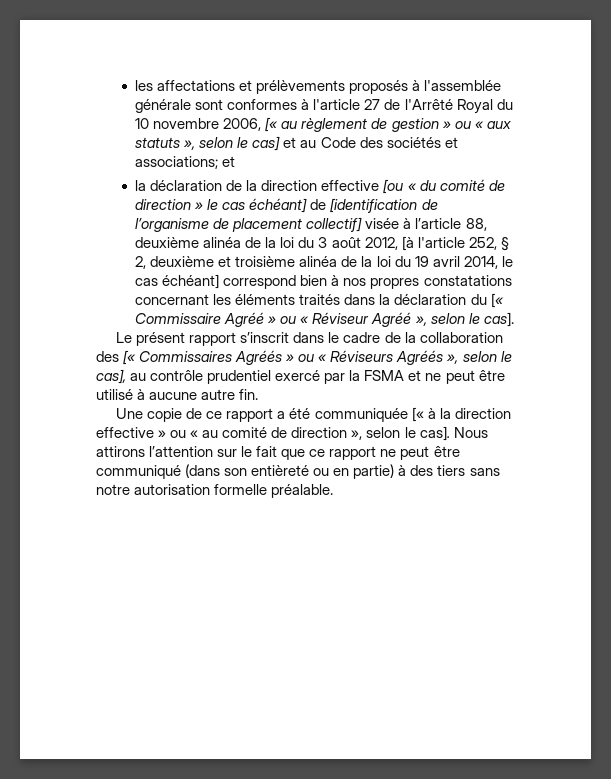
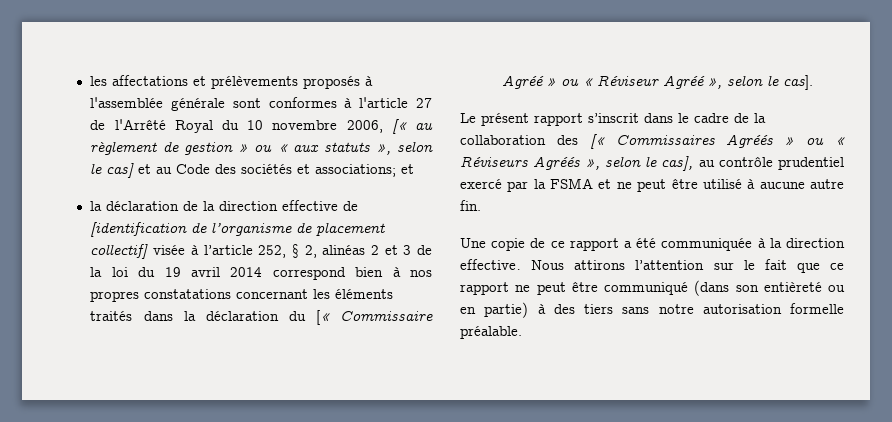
[383,179,505,194] [135,198,308,213] [ou « du comité de direction » le cas échéant] -> (339, 205) none
[465,218,487,231] [135,236,509,251] [135,256,338,269] 88, deuxième alinéa de la loi du 3 août 2012, [à l'article 252, § 2, deuxième et troisième alinéa -> [258,244,412,258] 252, § 2, alinéas 2 et 3
[463,256,513,269] [135,274,220,289] 2014, le cas échéant] -> [230,267,263,277] 2014
[411,407,424,422] [« -> (753, 244) none
[96,426,450,441] effective » ou « au comité de direction », selon le cas]. -> [460,259,521,270] effective.

